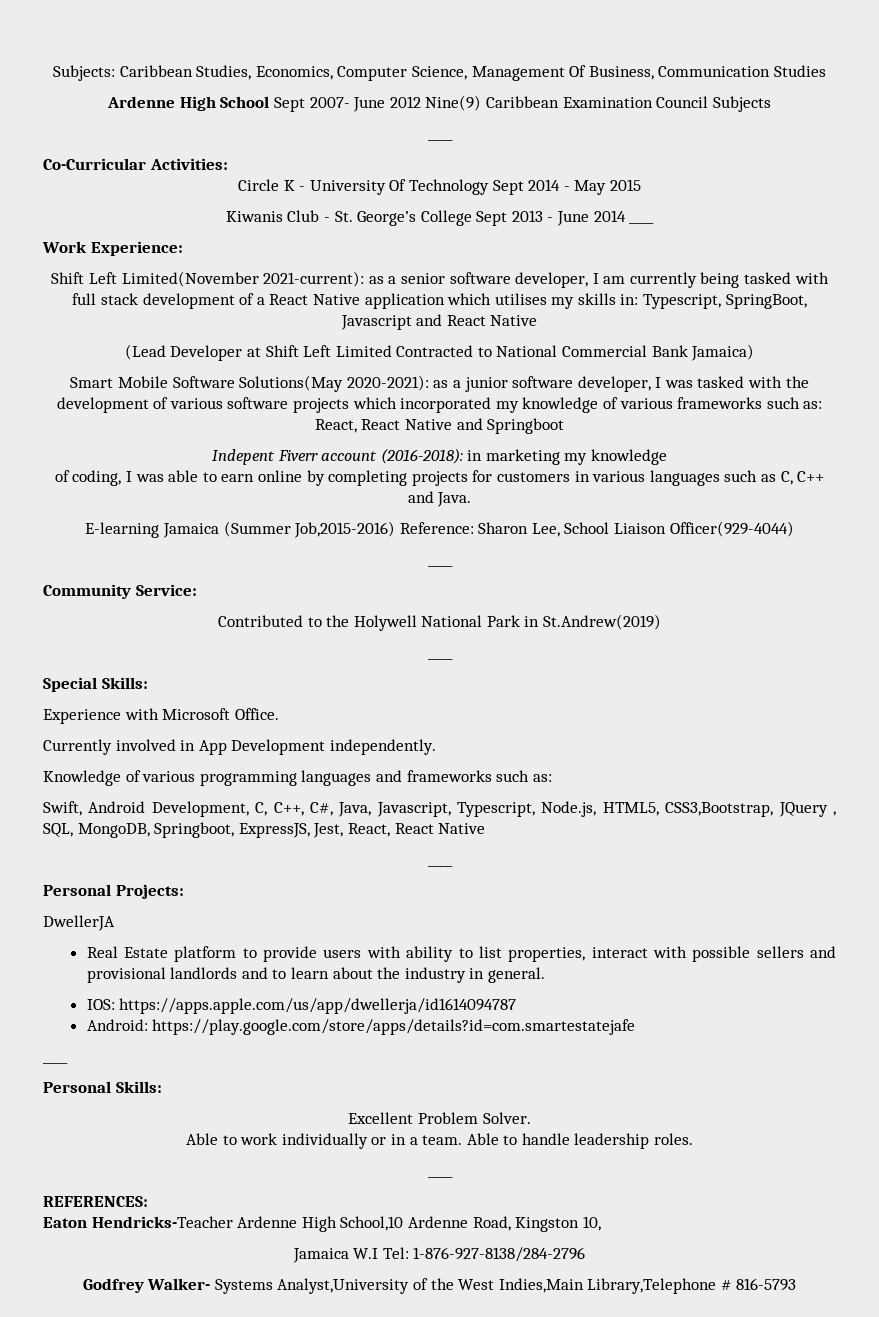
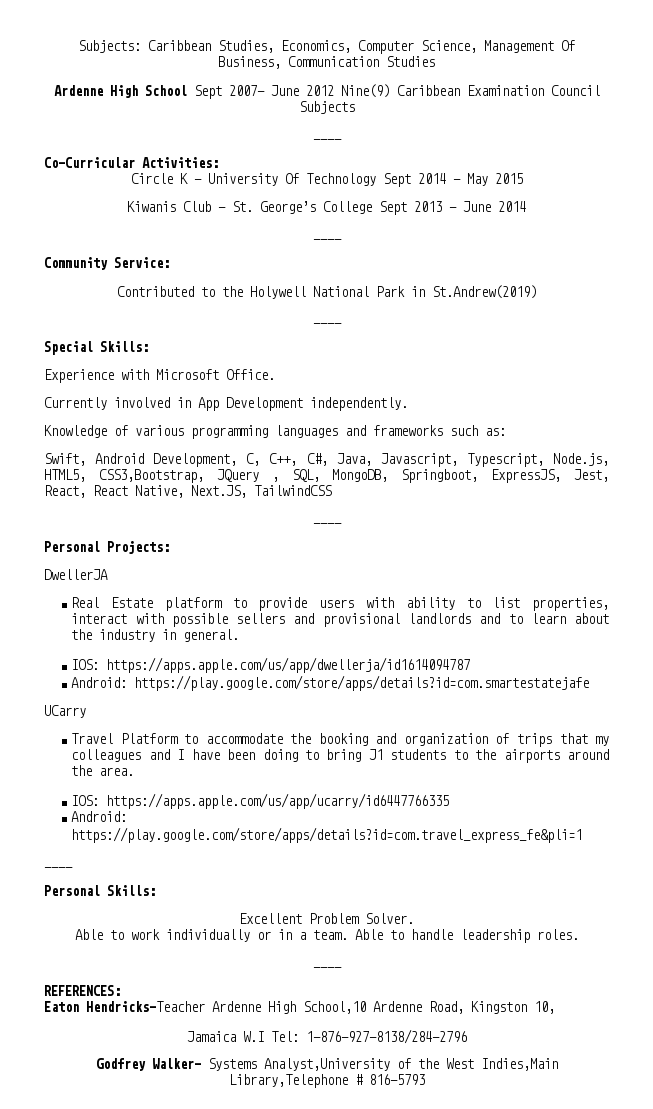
[629,222,655,224] [42,241,183,256] [51,271,829,288] [72,293,807,309] [340,314,538,330] [124,344,755,361] [70,375,809,392] [56,397,823,413] [314,418,565,434] [211,448,668,465] [54,470,825,486] [407,491,472,507] [85,521,794,538] ____ // Work Experience: // Shift Left Limited(November 2021-current): as a senior software developer, I am currently being tasked with full stack development of a React Native application which utilises my skills in: Typescript, SpringBoot, Javascript and React Native // (Lead Developer at Shift Left Limited Contracted to National Commercial Bank Jamaica) // Smart Mobile Software Solutions(May 2020-2021): as a junior software developer, I was tasked with the development of various software projects which incorporated my knowledge of various frameworks such as: React, React Native and Springboot // Indepent Fiverr account (2016-2018): in marketing my knowledge // of coding, I was able to earn online by completing projects for customers in various languages such as C, C++ and Java. // E-learning Jamaica (Summer Job,2015-2016) Reference: Sharon Lee, School Liaison Officer(929-4044) -> (526, 206) none
[438,823,486,834] Native -> [135,485,332,498] Native, Next.JS, TailwindCSS
(636, 1027) none -> [44,705,86,718] [71,733,609,747] [71,749,609,763] [71,765,135,776] [71,793,450,809] [71,811,128,822] [71,827,583,843] // UCarry // Travel Platform to accommodate the booking and organization of trips that my colleagues and I have been doing to bring J1 students to the airports around the area. // IOS: https://apps.apple.com/us/app/ucarry/id6447766335 // Android: https://play.google.com/store/apps/details?id=com.travel_express_fe&pli=1

